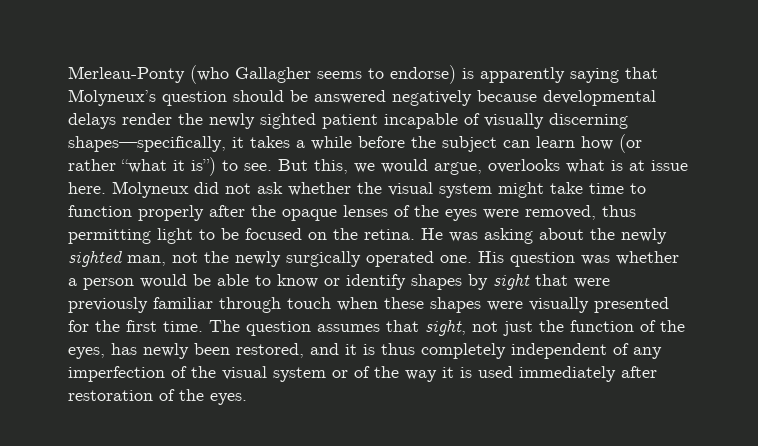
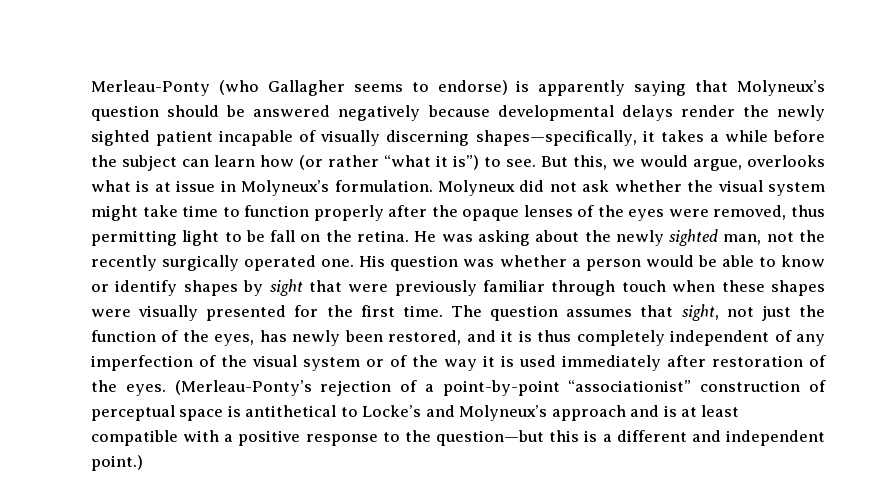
[68,182,106,194] here. -> [220,180,433,196] in Molyneux’s formulation.
[245,228,302,240] focused -> [270,230,296,242] fall
[235,251,281,267] newly -> [91,255,157,271] recently
(247, 399) none -> [174,380,826,396] [91,405,740,421] [91,430,825,446] [91,455,143,471] (Merleau-Ponty’s rejection of a point-by-point “associationist” construction of perceptual space is antithetical to Locke’s and Molyneux’s approach and is at least compatible with a positive response to the question—but this is a different and independent point.)

